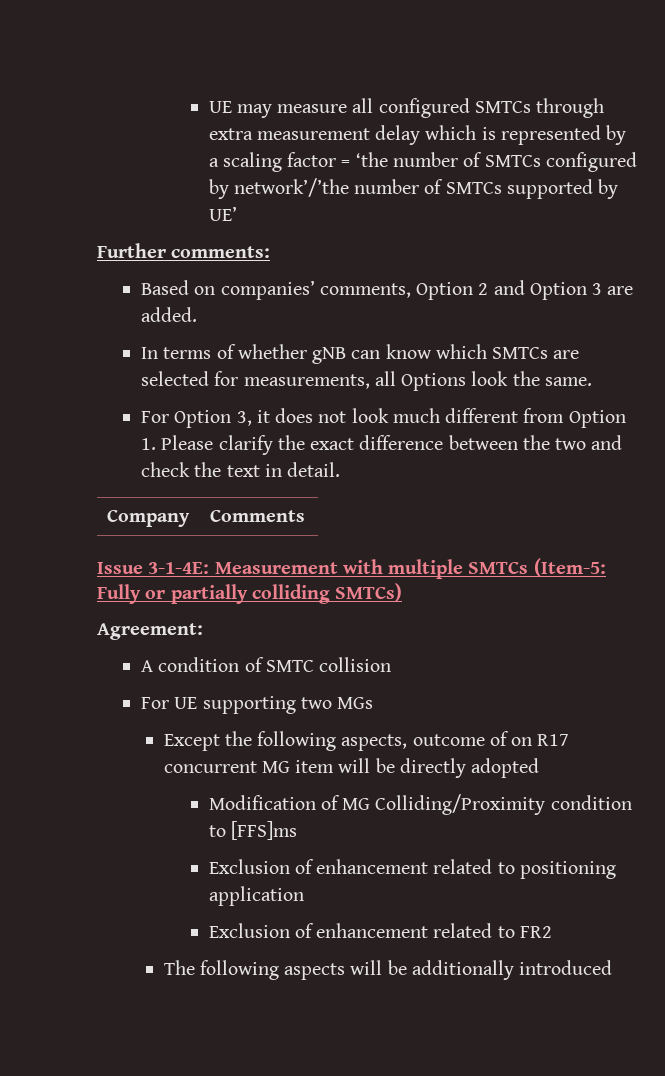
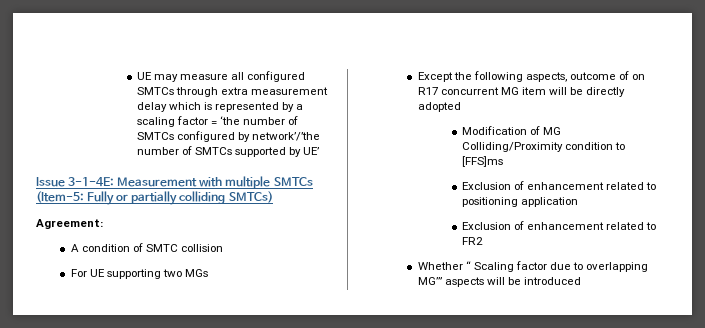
[97,243,271,258] [141,280,634,300] [141,307,198,322] [141,344,580,364] [141,371,592,391] [141,408,626,428] [141,435,623,455] [141,462,341,477] [107,509,191,527] [210,509,306,522] // Further comments: // Based on companies’ comments, Option 2 and Option 3 are added. // In terms of whether gNB can know which SMTCs are selected for measurements, all Options look the same. // For Option 3, it does not look much different from Option 1. Please clarify the exact difference between the two and check the text in detail. // Company | Comments -> (320, 151) none
[163,960,279,980] The following -> [417,261,649,272] [417,277,442,285] Whether “ Scaling factor due to overlapping MG’”
[411,960,514,980] additionally -> (522, 281) none

